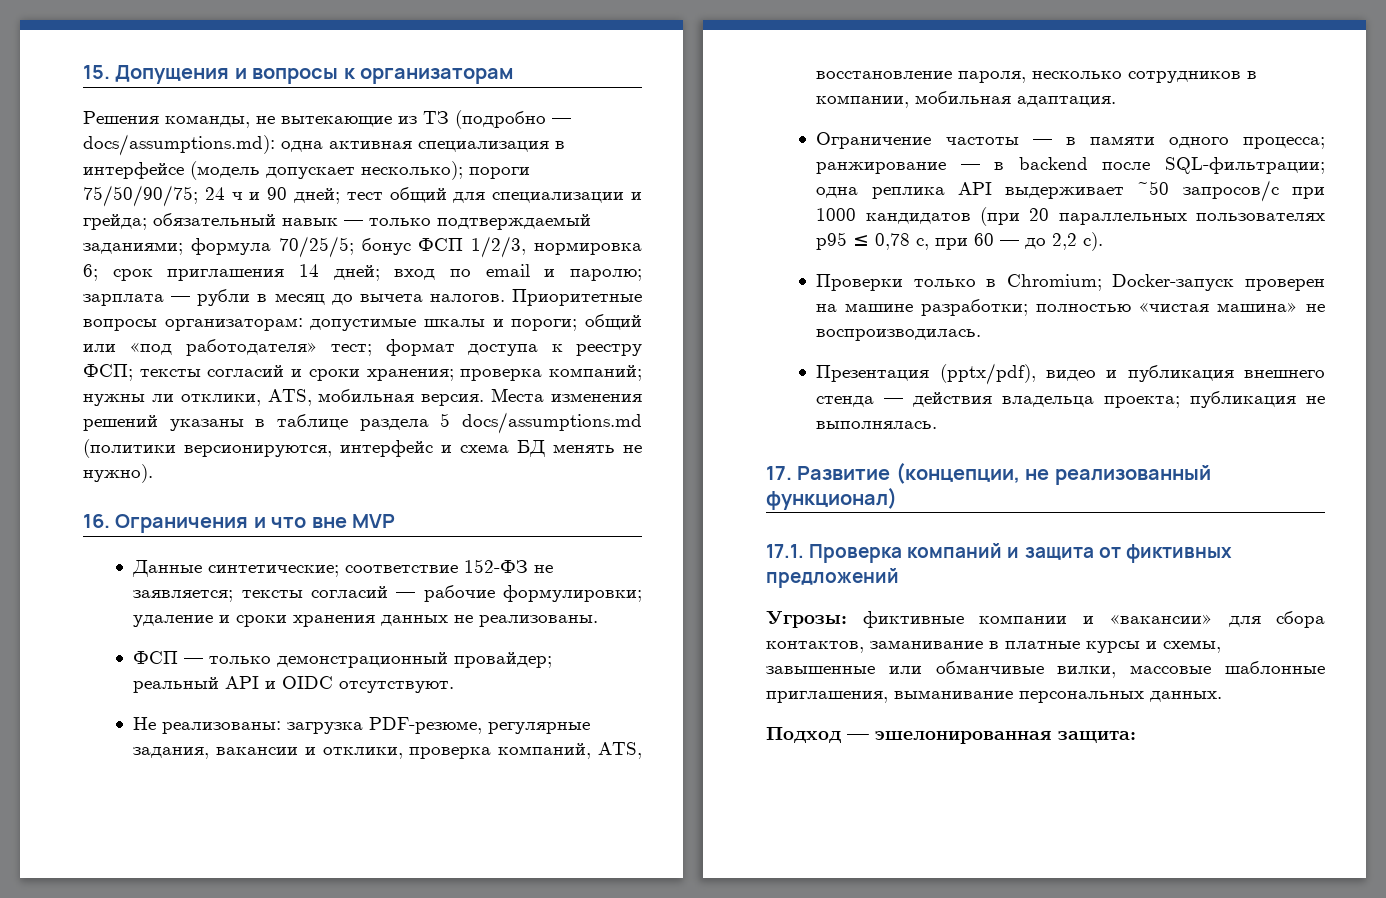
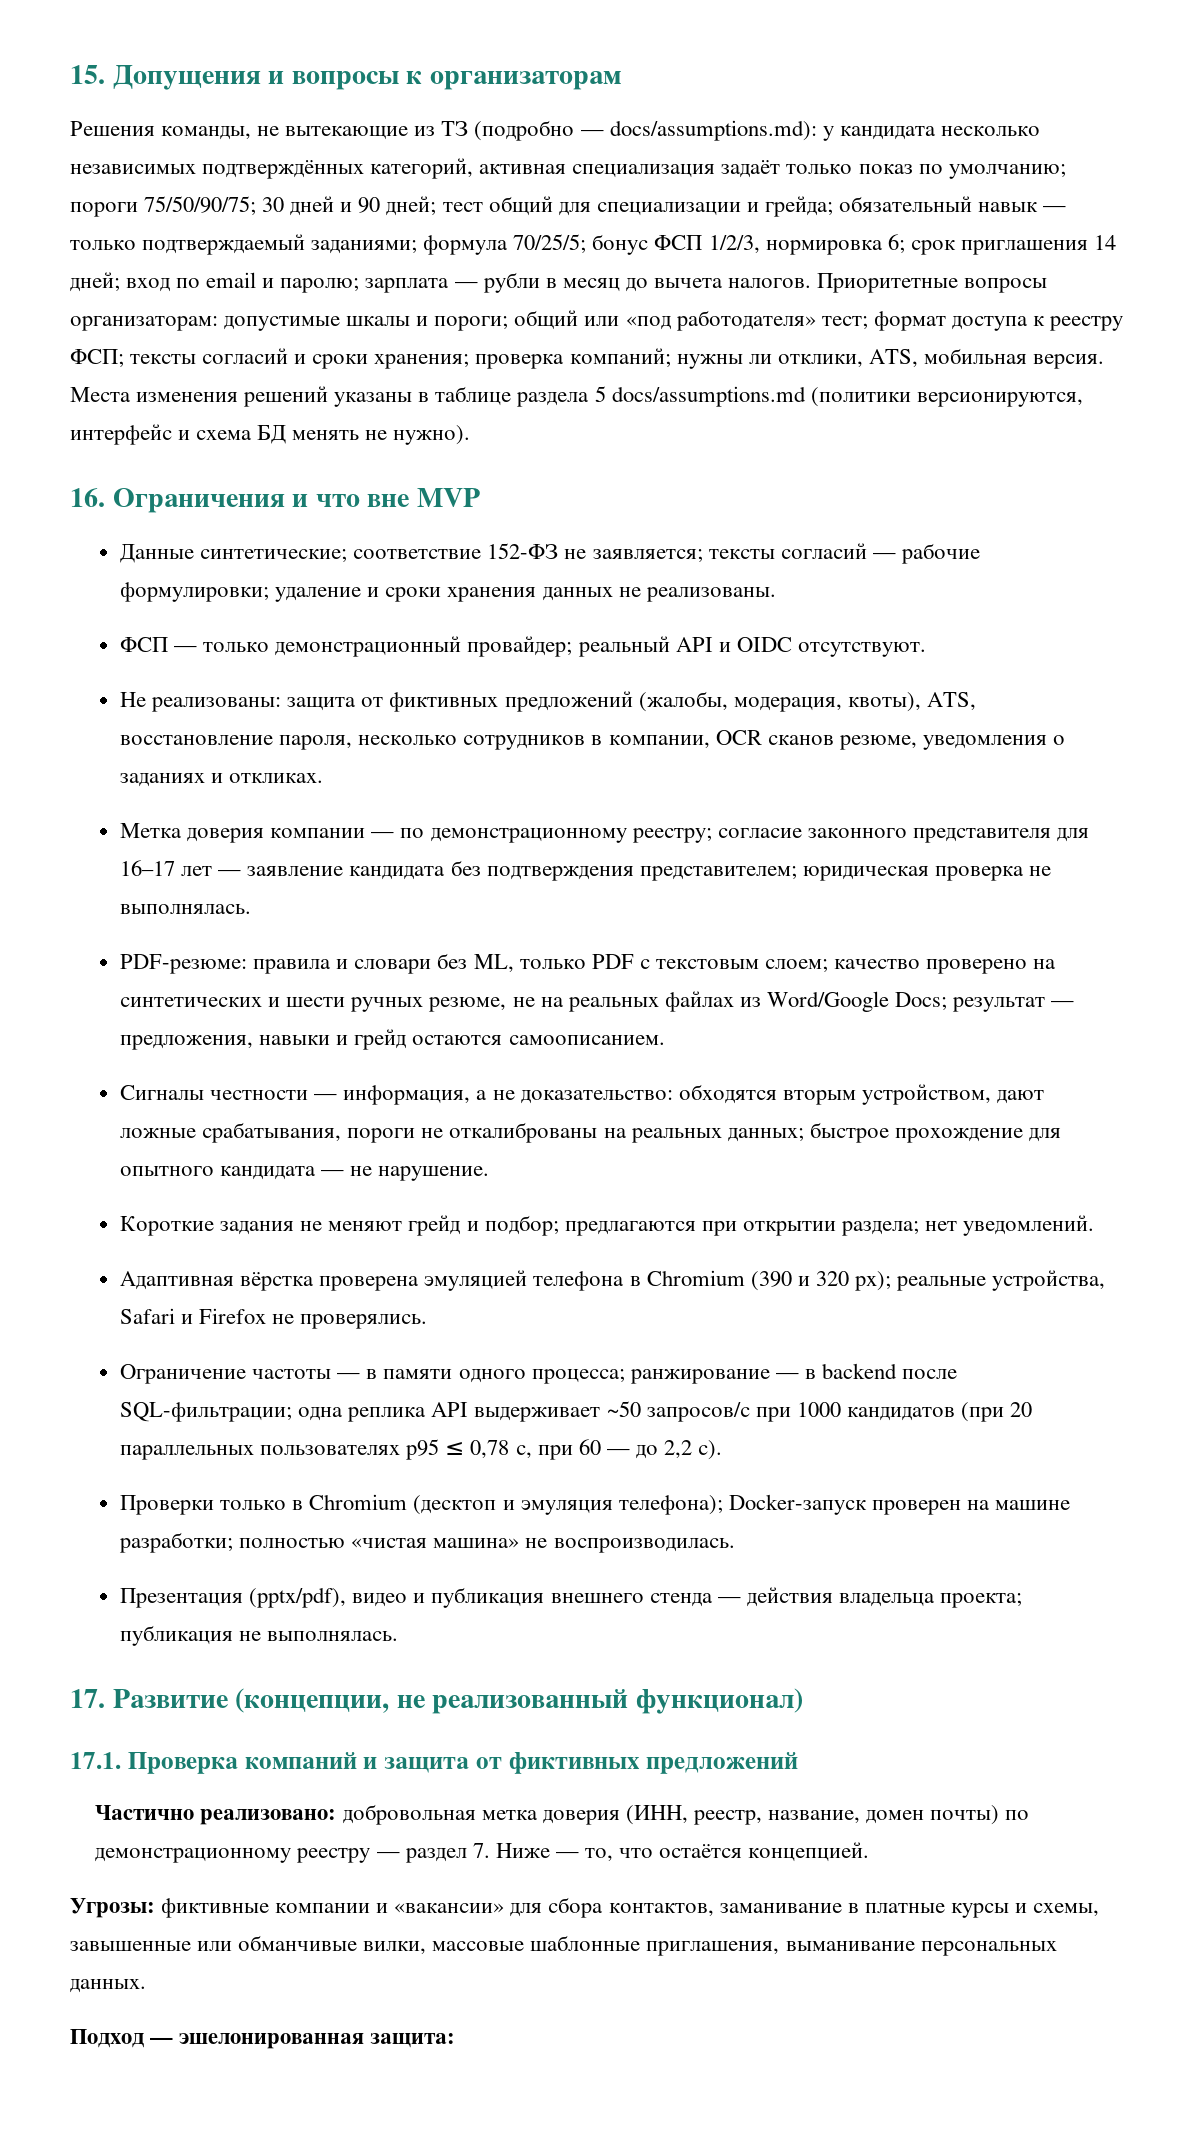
[281,141,565,152] [83,161,530,180] [83,185,243,207] одна активная специализация в интерфейсе (модель допускает несколько); пороги 75/50/90/75; 24 ч -> [822,126,1040,141] [70,158,1066,179] [70,196,335,217] у кандидата несколько независимых подтверждённых категорий, активная специализация задаёт только показ по умолчанию; пороги 75/50/90/75; 30 дней
[287,717,591,734] [133,743,592,759] загрузка PDF-резюме, регулярные задания, вакансии и отклики, проверка компаний, -> [287,691,921,712] защита от фиктивных предложений (жалобы, модерация, квоты),
[915,91,1117,107] мобильная адаптация. -> [715,730,1065,750] [120,773,324,787] [120,823,1089,843] [120,860,1051,881] [120,904,252,914] [120,953,1057,974] [120,991,1075,1012] [120,1029,665,1050] [120,1084,1044,1105] [120,1122,1061,1143] [120,1166,490,1181] [120,1215,1095,1236] [120,1270,1106,1291] [120,1308,428,1329] OCR сканов резюме, уведомления о заданиях и откликах. // Метка доверия компании — по демонстрационному реестру; согласие законного представителя для 16–17 лет — заявление кандидата без подтверждения представителем; юридическая проверка не выполнялась. // PDF-резюме: правила и словари без ML, только PDF с текстовым слоем; качество проверено на синтетических и шести ручных резюме, не на реальных файлах из Word/Google Docs; результат — предложения, навыки и грейд остаются самоописанием. // Сигналы честности — информация, а не доказательство: обходятся вторым устройством, дают ложные срабатывания, пороги не откалиброваны на реальных данных; быстрое прохождение для опытного кандидата — не нарушение. // Короткие задания не меняют грейд и подбор; предлагаются при открытии раздела; нет уведомлений. // Адаптивная вёрстка проверена эмуляцией телефона в Chromium (390 и 320 px); реальные устройства, Safari и Firefox не проверялись.
[1006,274,1102,291] Chromium; -> [309,1494,723,1515] Chromium (десктоп и эмуляция телефона);
(899, 578) none -> [95,1804,1030,1825] [95,1842,870,1863] // Частично реализовано: добровольная метка доверия (ИНН, реестр, название, домен почты) по демонстрационному реестру — раздел 7. Ниже — то, что остаётся концепцией.

